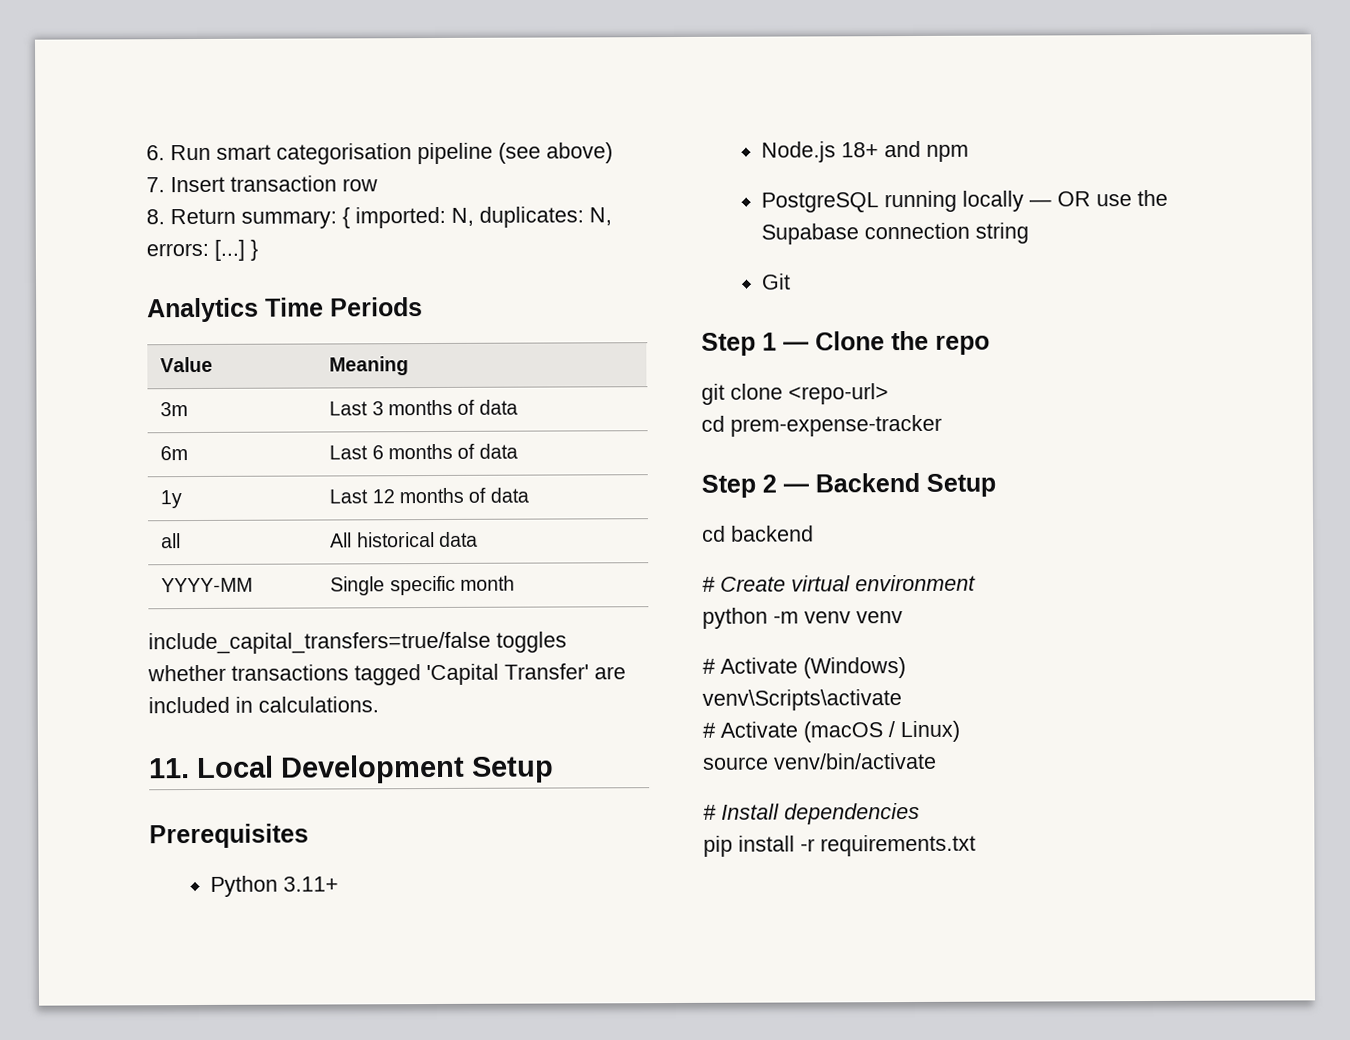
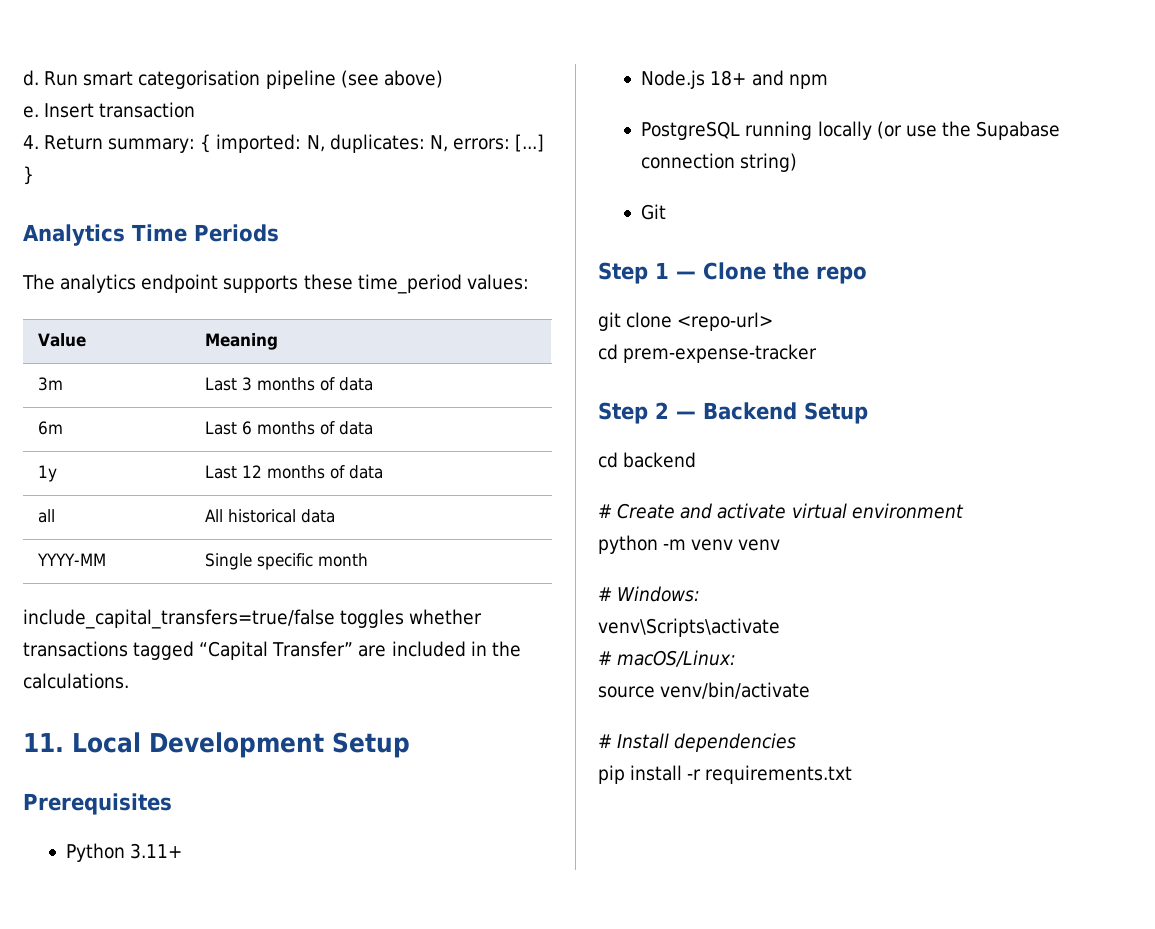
[146,145,165,161] 6. -> [23,70,39,86] d.
[146,177,165,193] 7. -> [23,106,39,118] e.
[342,178,378,192] [146,209,165,225] row // 8. -> [23,135,39,149] // 4.
(423, 307) none -> [22,274,529,294] // The analytics endpoint supports these time_period values:
[426,663,589,686] 'Capital Transfer' -> [199,641,354,660] “Capital Transfer”
(253, 704) none -> [491,641,521,657] the
[1028,191,1091,207] — OR -> [876,121,902,139] (or
[974,222,1029,244] string -> [740,153,798,172] string)
(786, 584) none -> [680,503,787,519] and activate
[720,657,906,679] Activate (Windows) -> [617,586,701,602] Windows:
[720,720,960,743] Activate (macOS / Linux) -> [617,650,737,667] macOS/Linux:

